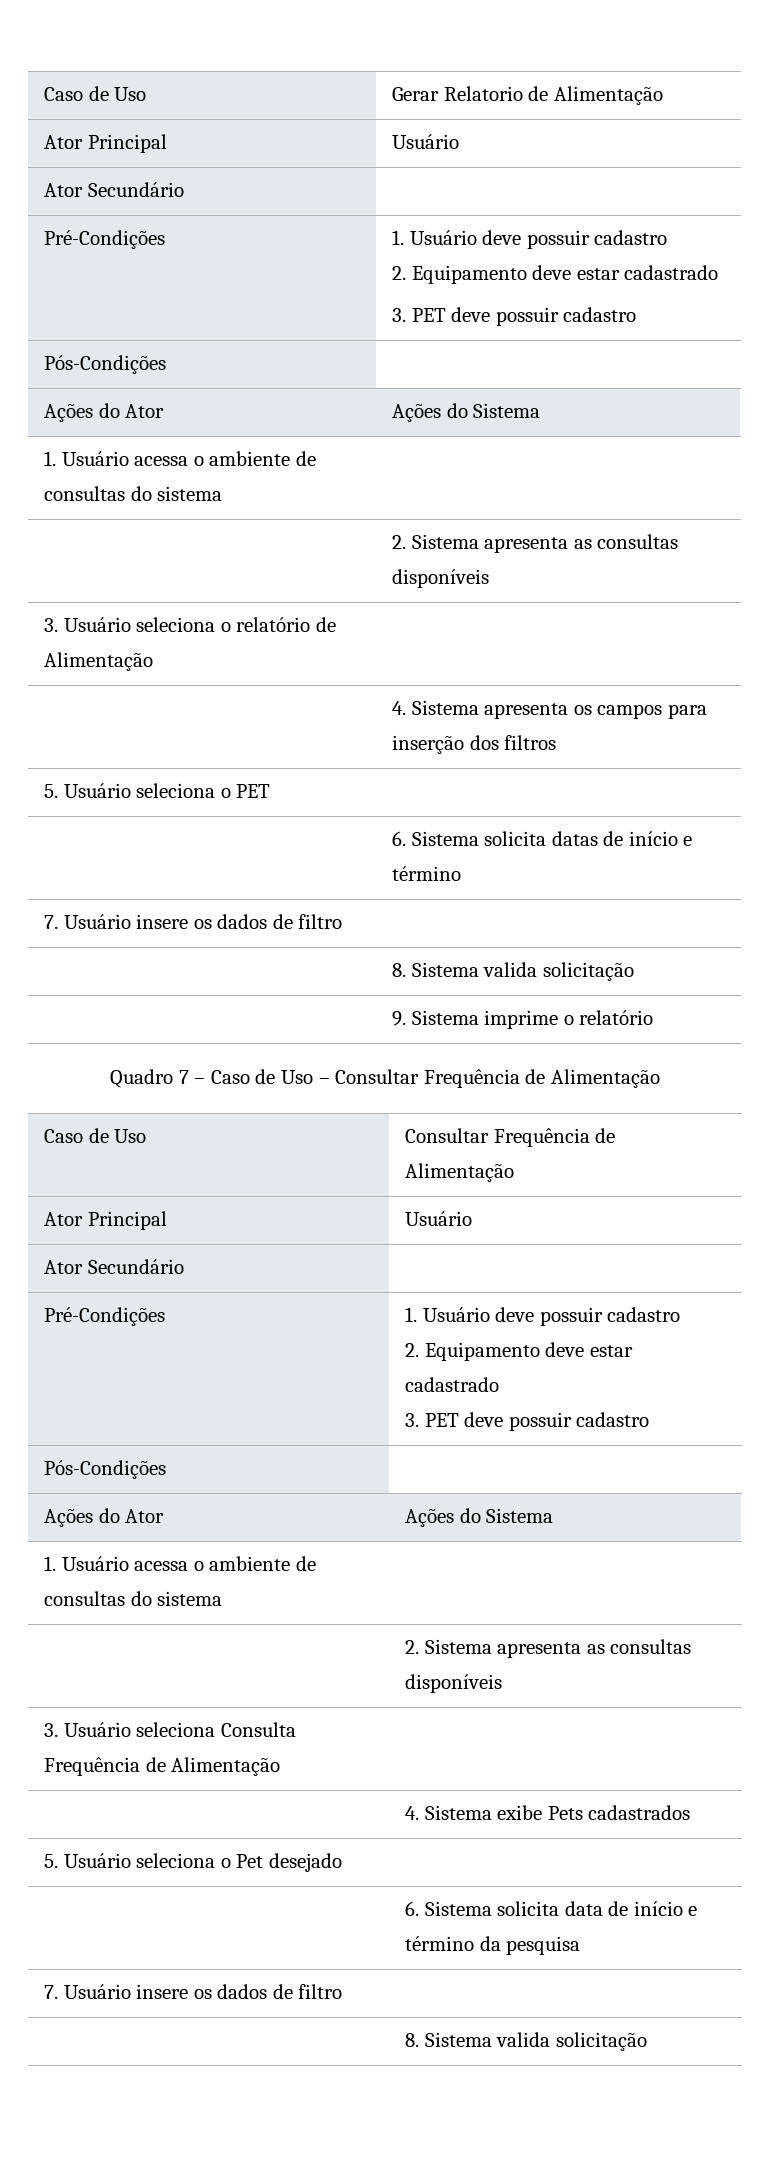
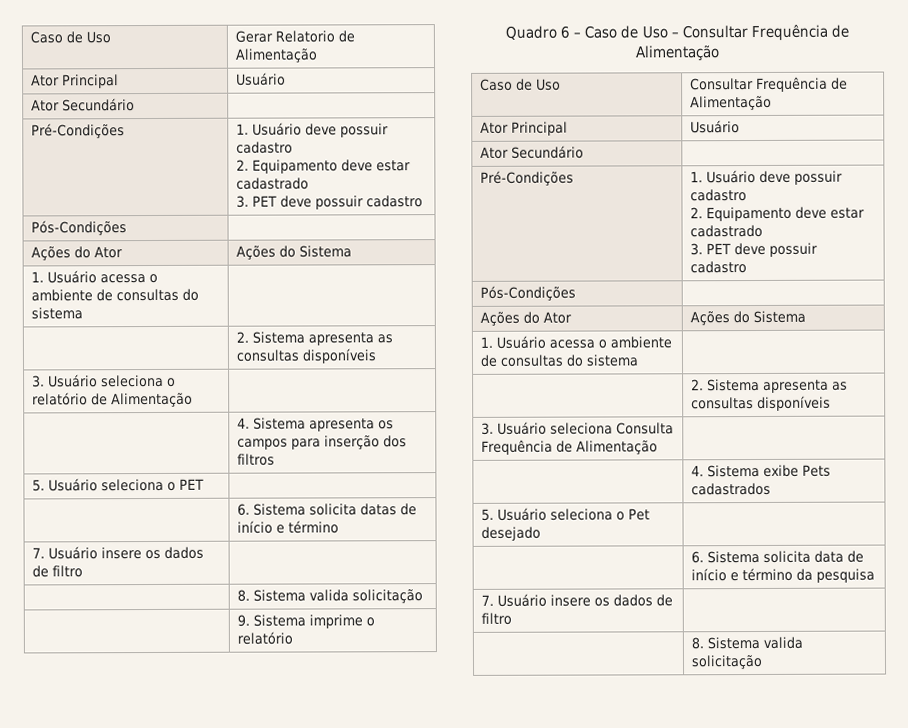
[178,1070,189,1084] 7 -> [560,25,571,39] 6

